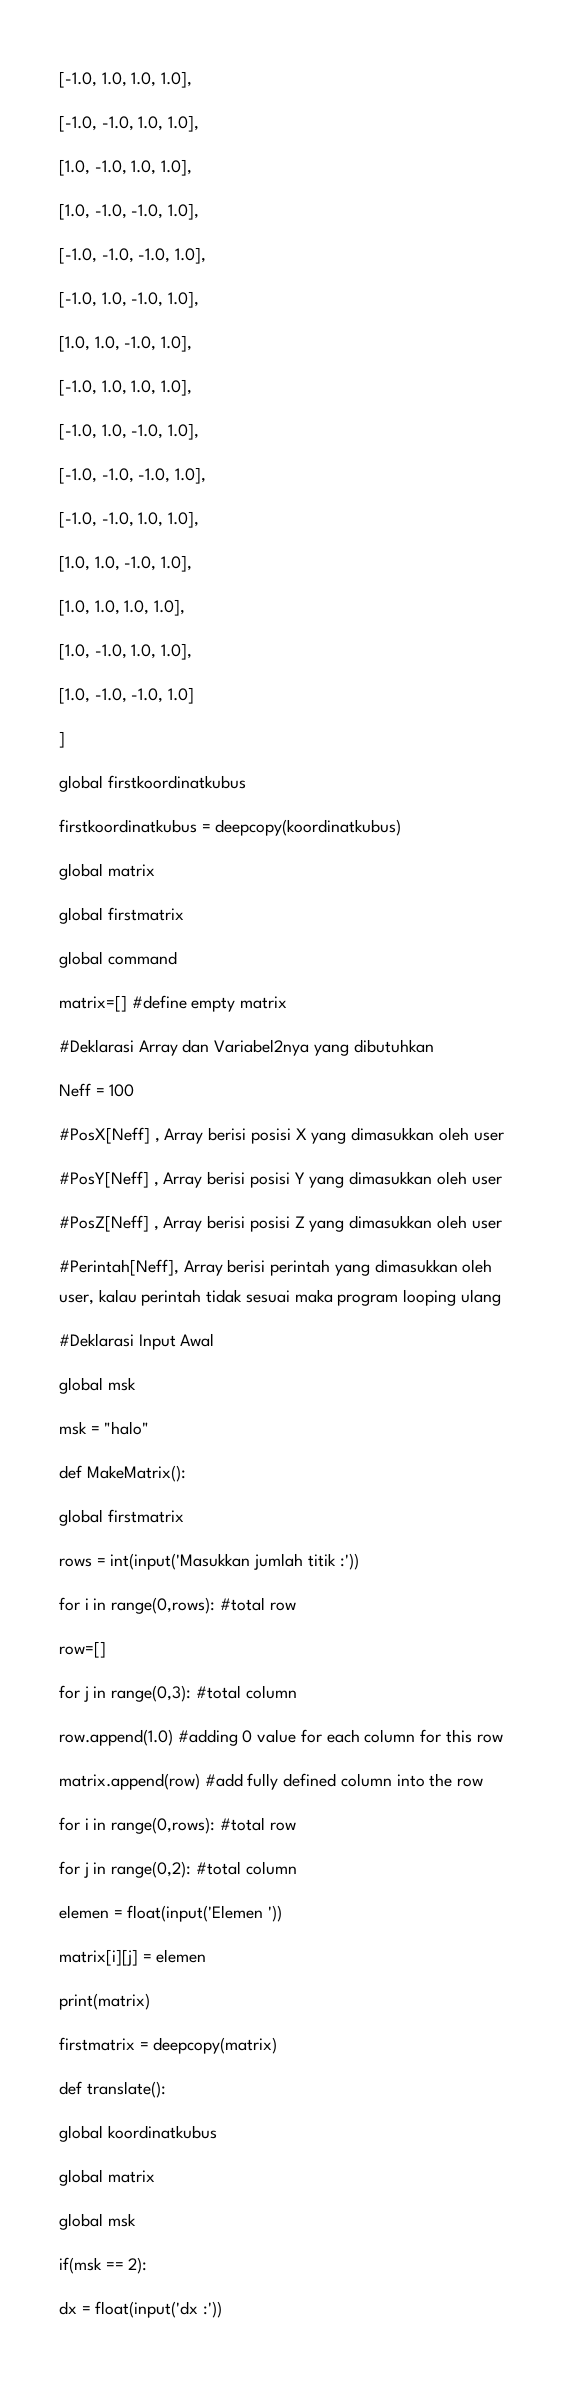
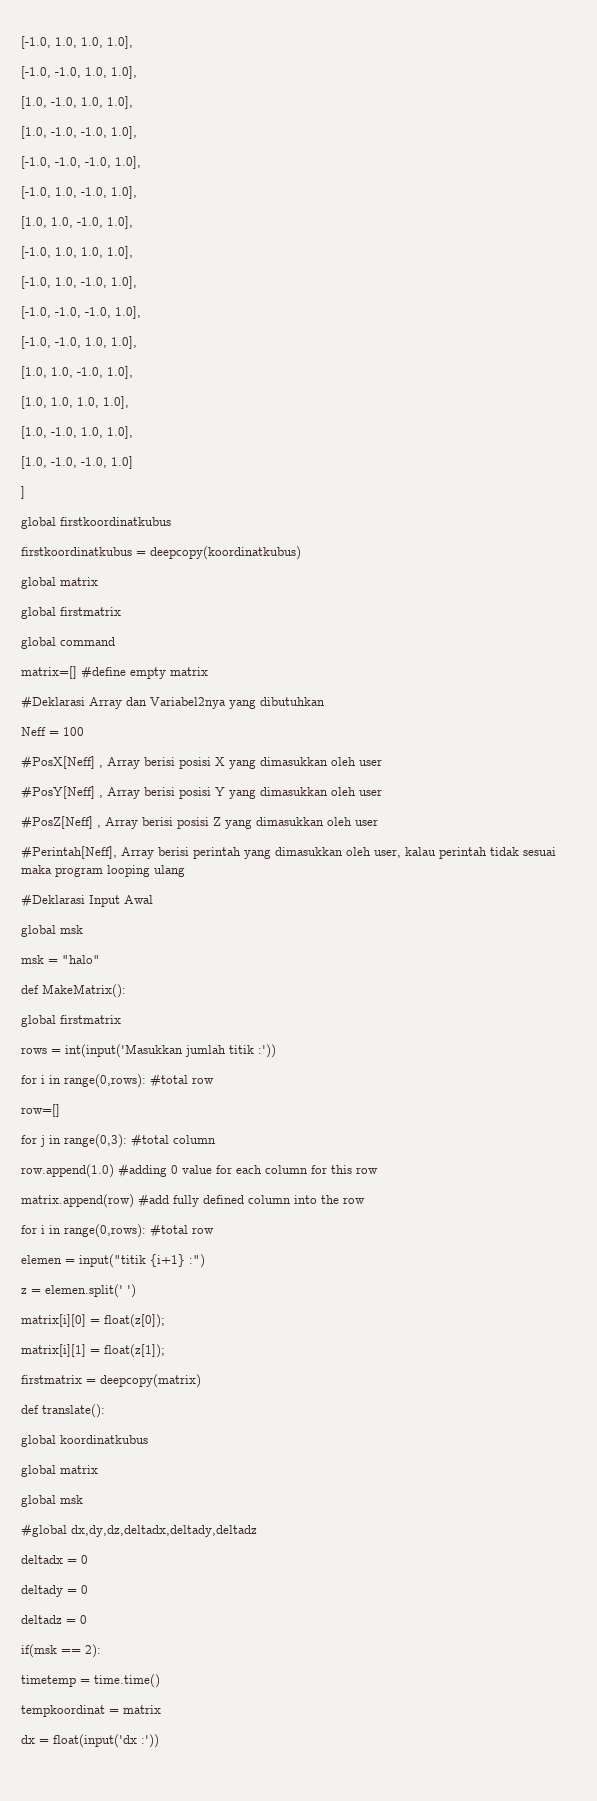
[59,1861,297,1878] [59,1905,283,1922] [59,1949,207,1966] [59,1993,150,2010] for j in range(0,2): #total column // elemen = float(input('Elemen ')) // matrix[i][j] = elemen // print(matrix) -> [21,1254,205,1268] [21,1284,136,1298] [21,1314,165,1328] [21,1344,165,1358] elemen = input("titik {i+1} :") // z = elemen.split(' ') // matrix[i][0] = float(z[0]); // matrix[i][1] = float(z[1]);
[59,2257,148,2274] if(msk == 2): -> [21,1524,257,1538] [21,1555,88,1564] [21,1585,88,1597] [21,1615,87,1624] [21,1644,101,1658] [21,1674,160,1688] [21,1705,161,1717] #global dx,dy,dz,deltadx,deltady,deltadz // deltadx = 0 // deltady = 0 // deltadz = 0 // if(msk == 2): // timetemp = time.time() // tempkoordinat = matrix

